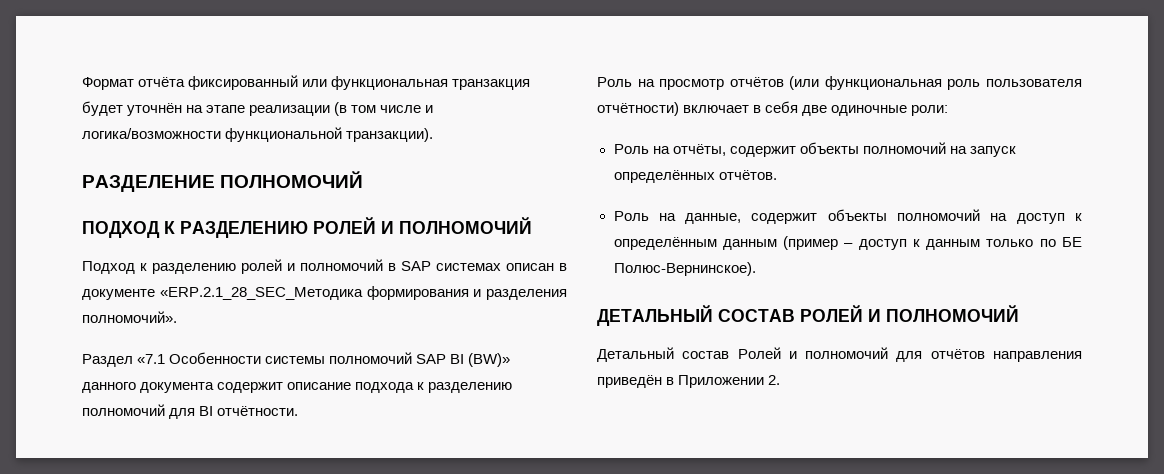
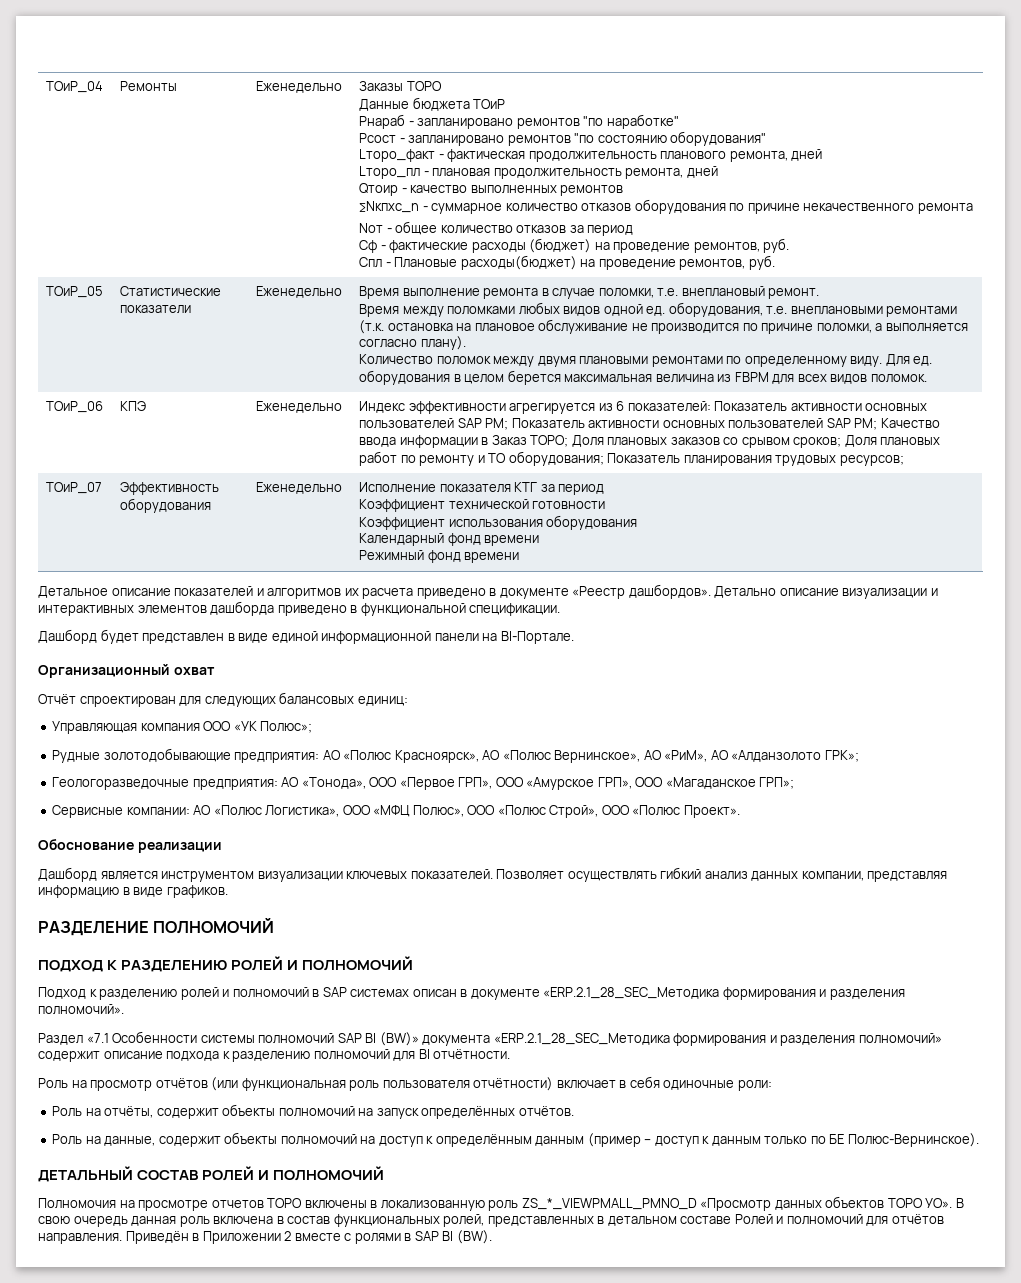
[82,75,531,90] [82,101,434,116] [82,127,434,142] Формат отчёта фиксированный или функциональная транзакция будет уточнён на этапе реализации (в том числе и логика/возможности функциональной транзакции). -> [46,81,104,93] [120,81,178,91] [256,81,343,93] [359,81,442,91] [359,97,506,111] [359,114,679,129] [359,131,767,146] [359,149,823,162] [359,166,718,179] [359,183,624,196] [359,199,973,214] [359,221,634,236] [359,238,790,253] [359,255,775,270] [46,286,104,298] [120,286,222,296] [120,305,192,314] [256,286,343,298] [359,286,820,299] [359,302,958,317] [359,319,968,334] [359,336,466,350] [359,354,933,367] [359,370,927,385] [46,401,104,413] [120,401,147,411] [256,401,343,413] [359,401,928,414] [359,418,940,430] [359,435,941,448] [359,451,904,466] [46,482,103,494] [120,482,220,495] [120,498,212,513] [256,482,343,494] [359,482,605,495] [359,499,606,512] [359,515,638,530] [359,533,540,546] [359,550,520,563] [38,584,938,599] [38,601,561,616] [38,629,574,644] [38,664,215,678] [38,692,408,707] [52,721,313,734] [52,748,859,763] [52,777,795,790] [52,805,740,818] [38,839,222,853] [38,867,948,882] [38,885,228,898] ТОиР_04 | Ремонты | Еженедельно | Заказы ТОРО // Данные бюджета ТОиР // Рнараб - запланировано ремонтов "по наработке" // Рсост - запланировано ремонтов "по состоянию оборудования" // Lторо_факт - фактическая продолжительность планового ремонта, дней // Lторо_пл - плановая продолжительность ремонта, дней // Qтоир - качество выполненных ремонтов // ∑Nкпхс_n - суммарное количество отказов оборудования по причине некачественного ремонта // Nот - общее количество отказов за период // Сф - фактические расходы (бюджет) на проведение ремонтов, руб. // Спл - Плановые расходы(бюджет) на проведение ремонтов, руб. // ТОиР_05 | Статистические показатели | Еженедельно | Время выполнение ремонта в случае поломки, т.е. внеплановый ремонт. // Время между поломками любых видов одной ед. оборудования, т.е. внеплановыми ремонтами (т.к. остановка на плановое обслуживание не производится по причине поломки, а выполняется согласно плану). // Количество поломок между двумя плановыми ремонтами по определенному виду. Для ед. оборудования в целом берется максимальная величина из FBPM для всех видов поломок. // ТОиР_06 | КПЭ | Еженедельно | Индекс эффективности агрегируется из 6 показателей: Показатель активности основных пользователей SAP PM; Показатель активности основных пользователей SAP PM; Качество ввода информации в Заказ ТОРО; Доля плановых заказов со срывом сроков; Доля плановых работ по ремонту и ТО оборудования; Показатель планирования трудовых ресурсов; // ТОиР_07 | Эффективность оборудования | Еженедельно | Исполнение показателя КТГ за период // Коэффициент технической готовности // Коэффициент использования оборудования // Календарный фонд времени // Режимный фонд времени // Детальное описание показателей и алгоритмов их расчета приведено в документе «Реестр дашбордов». Детально описание визуализации и интерактивных элементов дашборда приведено в функциональной спецификации. // Дашборд будет представлен в виде единой информационной панели на BI-Портале. // Организационный охват // Отчёт спроектирован для следующих балансовых единиц: // Управляющая компания ООО «УК Полюс»; // Рудные золотодобывающие предприятия: АО «Полюс Красноярск», АО «Полюс Вернинское», АО «РиМ», АО «Алданзолото ГРК»; // Геологоразведочные предприятия: АО «Тонода», ООО «Первое ГРП», ООО «Амурское ГРП», ООО «Магаданское ГРП»; // Сервисные компании: АО «Полюс Логистика», ООО «МФЦ Полюс», ООО «Полюс Строй», ООО «Полюс Проект». // Обоснование реализации // Дашборд является инструментом визуализации ключевых показателей. Позволяет осуществлять гибкий анализ данных компании, представляя информацию в виде графиков.
[82,382,215,393] данного документа -> [422,1033,942,1046] документа «ERP.2.1_28_SEC_Методика формирования и разделения полномочий»
[802,105,828,116] две -> (660, 1082) none
[597,347,730,362] Детальный состав -> [38,1196,964,1211] [38,1214,732,1227] Полномочия на просмотре отчетов ТОРО включены в локализованную роль ZS_*_VIEWPMALL_PMNO_D «Просмотр данных объектов ТОРО УО». В свою очередь данная роль включена в состав функциональных ролей, представленных в детальном составе
[993,351,1082,362] [597,375,781,388] направления приведён в Приложении 2. -> [38,1230,492,1244] направления. Приведён в Приложении 2 вместе с ролями в SAP BI (BW).

